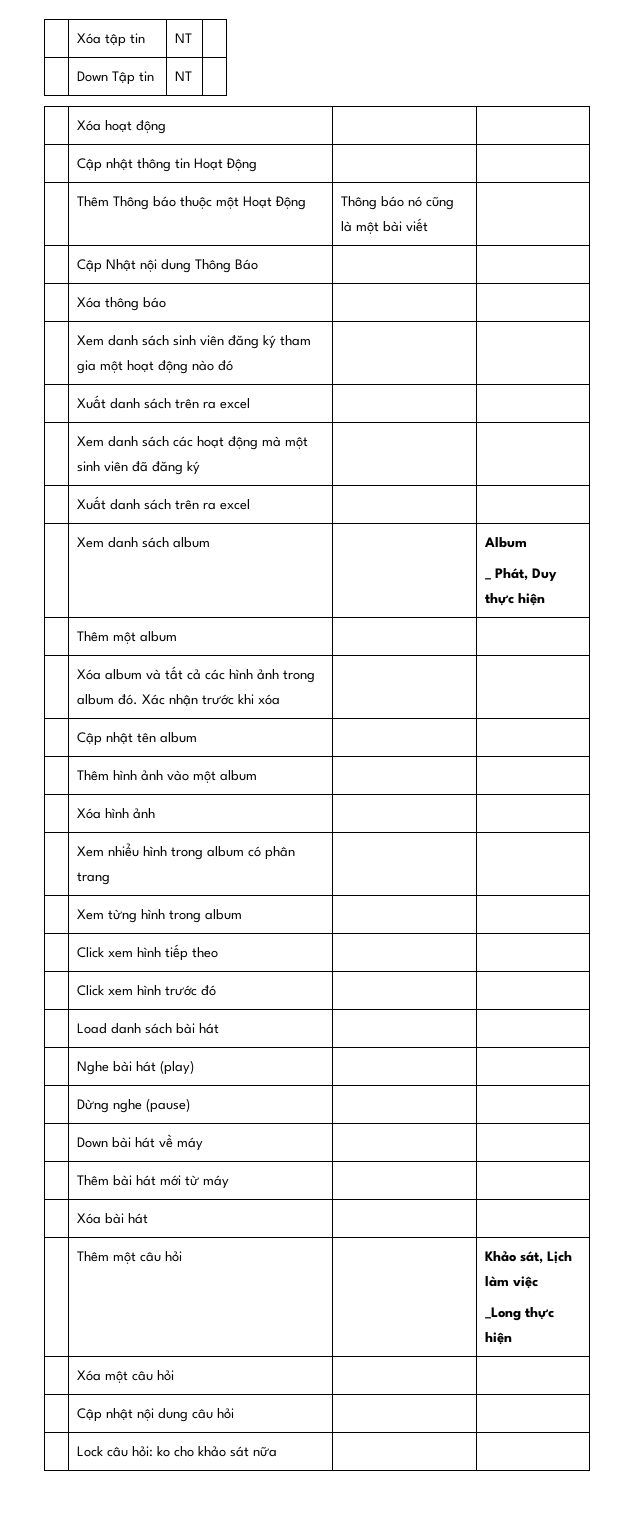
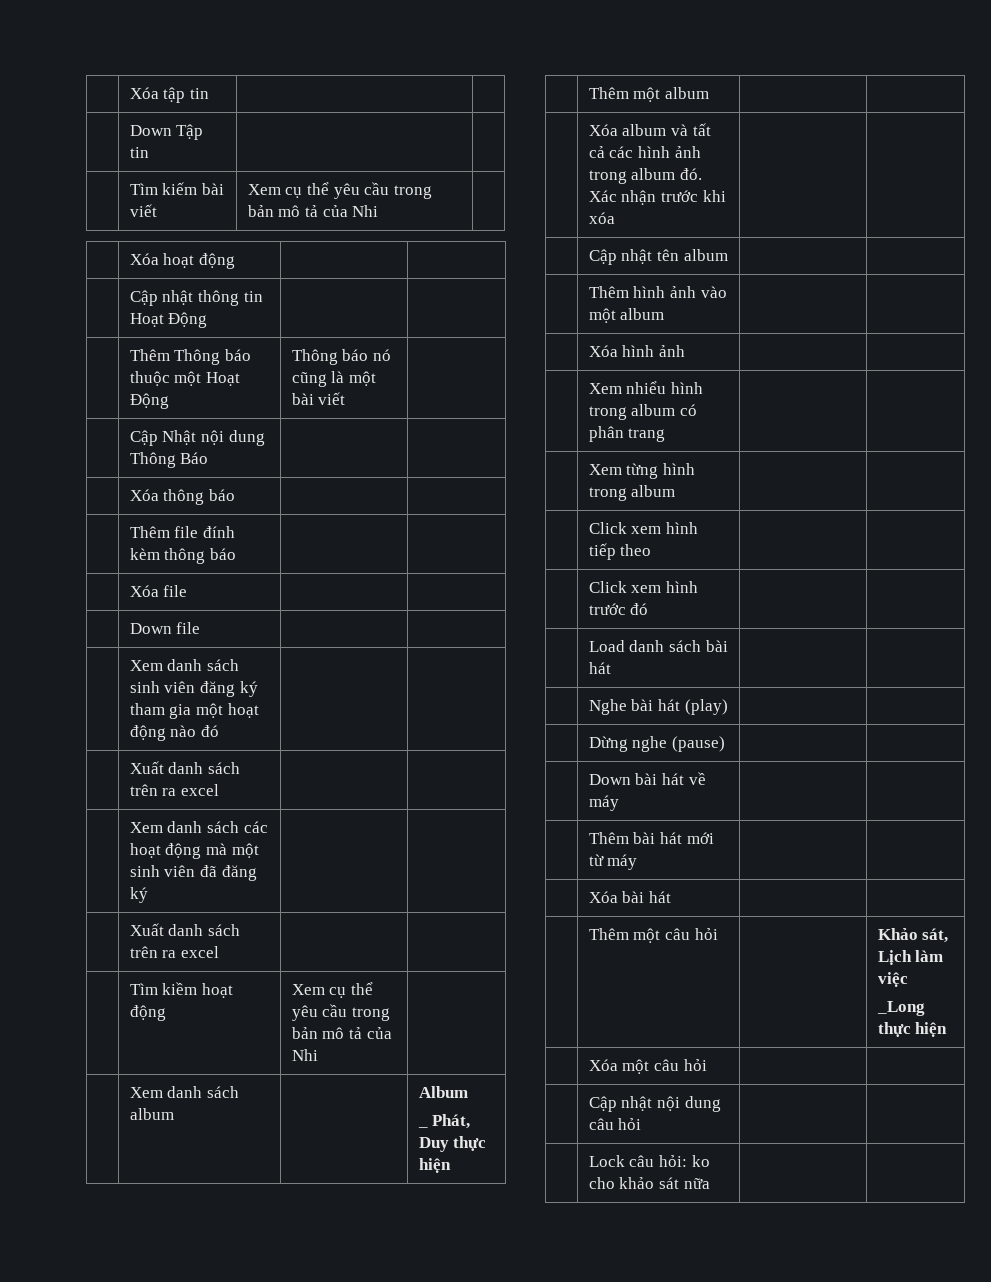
[174,33,192,43] NT -> (210, 93) none
[174,71,192,81] NT -> [129,182,225,195] [129,204,157,217] [247,182,432,199] [247,205,379,217] | // | Tìm kiếm bài viết | Xem cụ thể yêu cầu trong bản mô tả của Nhi
(166, 302) none -> [129,526,236,538] [129,548,237,564] [129,585,188,597] [129,622,201,634] // | Thêm file đính kèm thông báo | | // | Xóa file | | // | Down file | |
(250, 504) none -> [129,982,234,998] [129,1005,166,1021] [291,982,374,998] [291,1004,391,1021] [291,1027,392,1039] [291,1049,318,1061] // | Tìm kiềm hoạt động | Xem cụ thể yêu cầu trong bản mô tả của Nhi |

